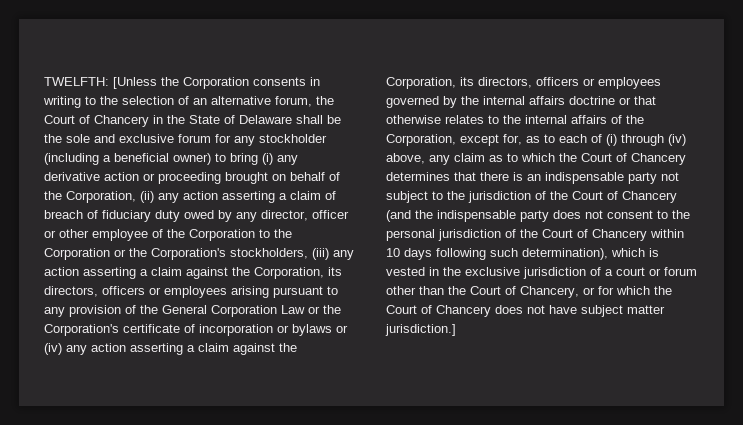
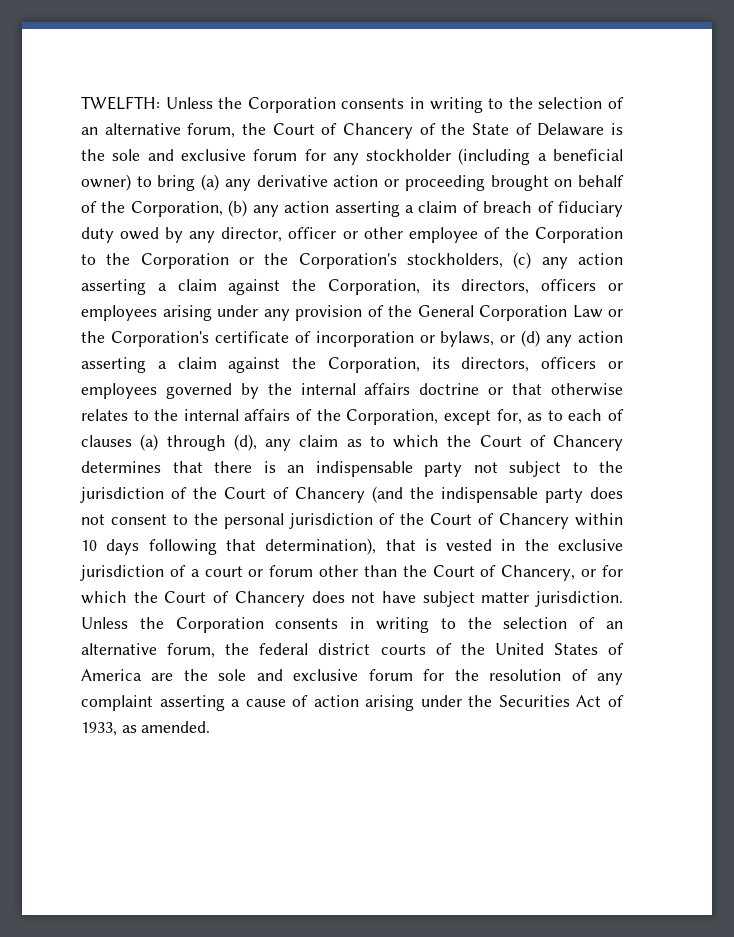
[113,77,157,89] [Unless -> [165,97,213,109] Unless
[153,115,163,124] in -> [419,123,436,135] of
[296,115,341,124] shall be -> [611,123,623,135] is
[262,153,273,165] (i) -> [201,174,220,191] (a)
[140,191,154,203] (ii) -> [228,200,248,217] (b)
[312,248,329,260] (iii) -> [513,252,532,269] (c)
[273,286,338,298] pursuant to -> [217,305,258,317] under
[292,324,348,336] [44,343,62,355] bylaws or (iv) -> [440,330,541,347] bylaws, or (d)
[606,134,686,146] [386,153,425,164] (i) through (iv) above, -> [81,434,257,451] clauses (a) through (d),
[490,248,645,260] such determination), which -> [225,538,416,555] that determination), that
[385,324,456,336] jurisdiction.] -> [535,591,623,607] [81,617,623,633] [81,643,625,658] [81,669,623,685] [81,695,624,711] [81,721,211,736] jurisdiction. Unless the Corporation consents in writing to the selection of an alternative forum, the federal district courts of the United States of America are the sole and exclusive forum for the resolution of any complaint asserting a cause of action arising under the Securities Act of 1933, as amended.

